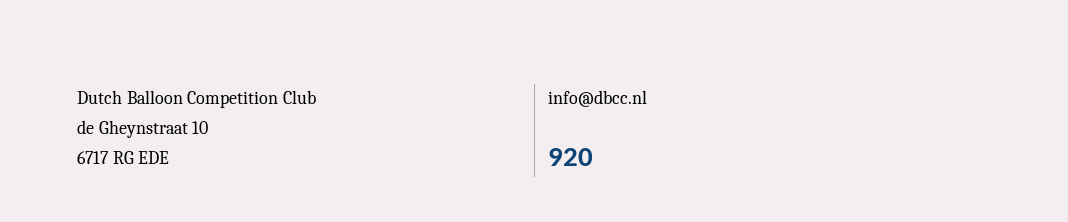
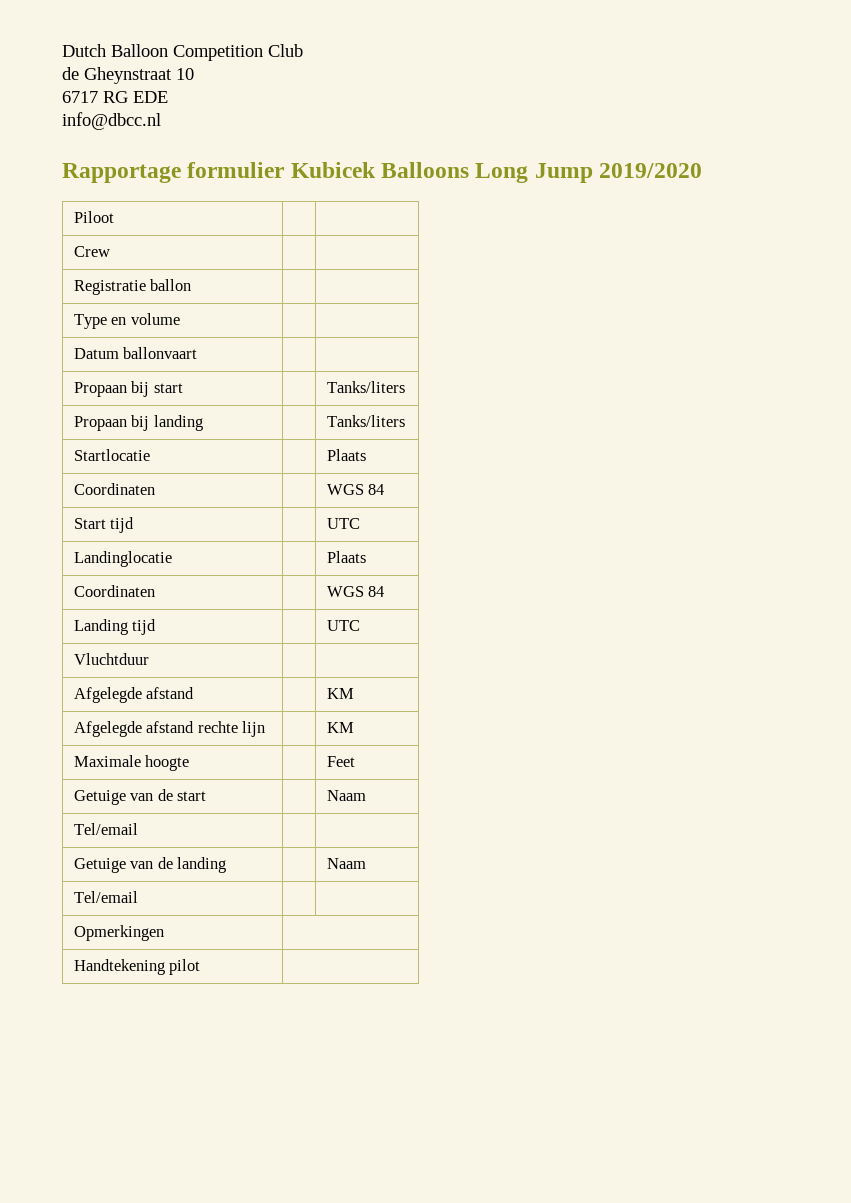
[548,148,593,166] 920 -> [62,162,703,183] [73,211,114,223] [73,246,110,257] [73,279,192,295] [73,313,180,329] [73,347,198,359] [73,381,183,397] [326,381,405,393] [73,415,203,431] [326,415,405,427] [73,449,150,461] [326,449,366,461] [73,483,155,495] [326,484,385,495] [73,517,135,533] [326,518,360,529] [73,551,172,567] [326,551,366,563] [73,585,155,597] [326,586,385,597] [73,619,157,635] [326,620,360,631] [73,653,149,665] [73,687,195,703] [326,688,354,699] [73,721,266,737] [326,722,354,733] [73,755,190,771] [326,756,355,767] [73,789,207,805] [326,790,366,801] [73,823,138,835] [73,857,227,873] [326,858,366,869] [73,891,138,903] [73,925,164,941] [73,959,201,975] Rapportage formulier Kubicek Balloons Long Jump 2019/2020 // Piloot | | // Crew | | // Registratie ballon | | // Type en volume | | // Datum ballonvaart | | // Propaan bij start | | Tanks/liters // Propaan bij landing | | Tanks/liters // Startlocatie | | Plaats // Coordinaten | | WGS 84 // Start tijd | | UTC // Landinglocatie | | Plaats // Coordinaten | | WGS 84 // Landing tijd | | UTC // Vluchtduur | | // Afgelegde afstand | | KM // Afgelegde afstand rechte lijn | | KM // Maximale hoogte | | Feet // Getuige van de start | | Naam // Tel/email | | // Getuige van de landing | | Naam // Tel/email | | // Opmerkingen | // Handtekening pilot |

